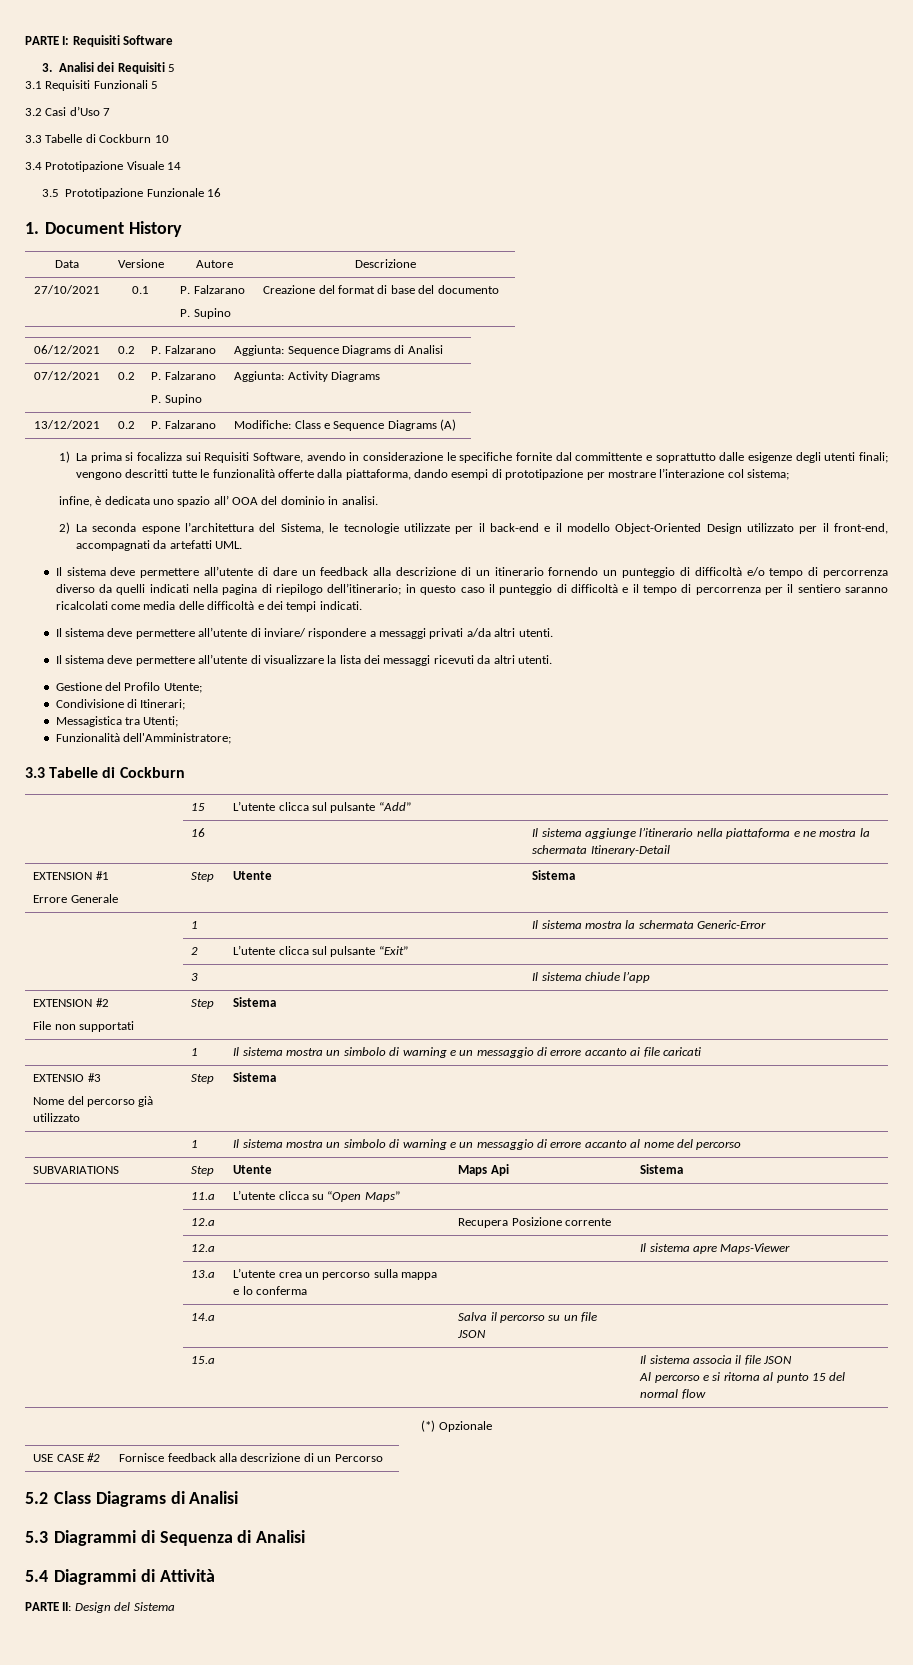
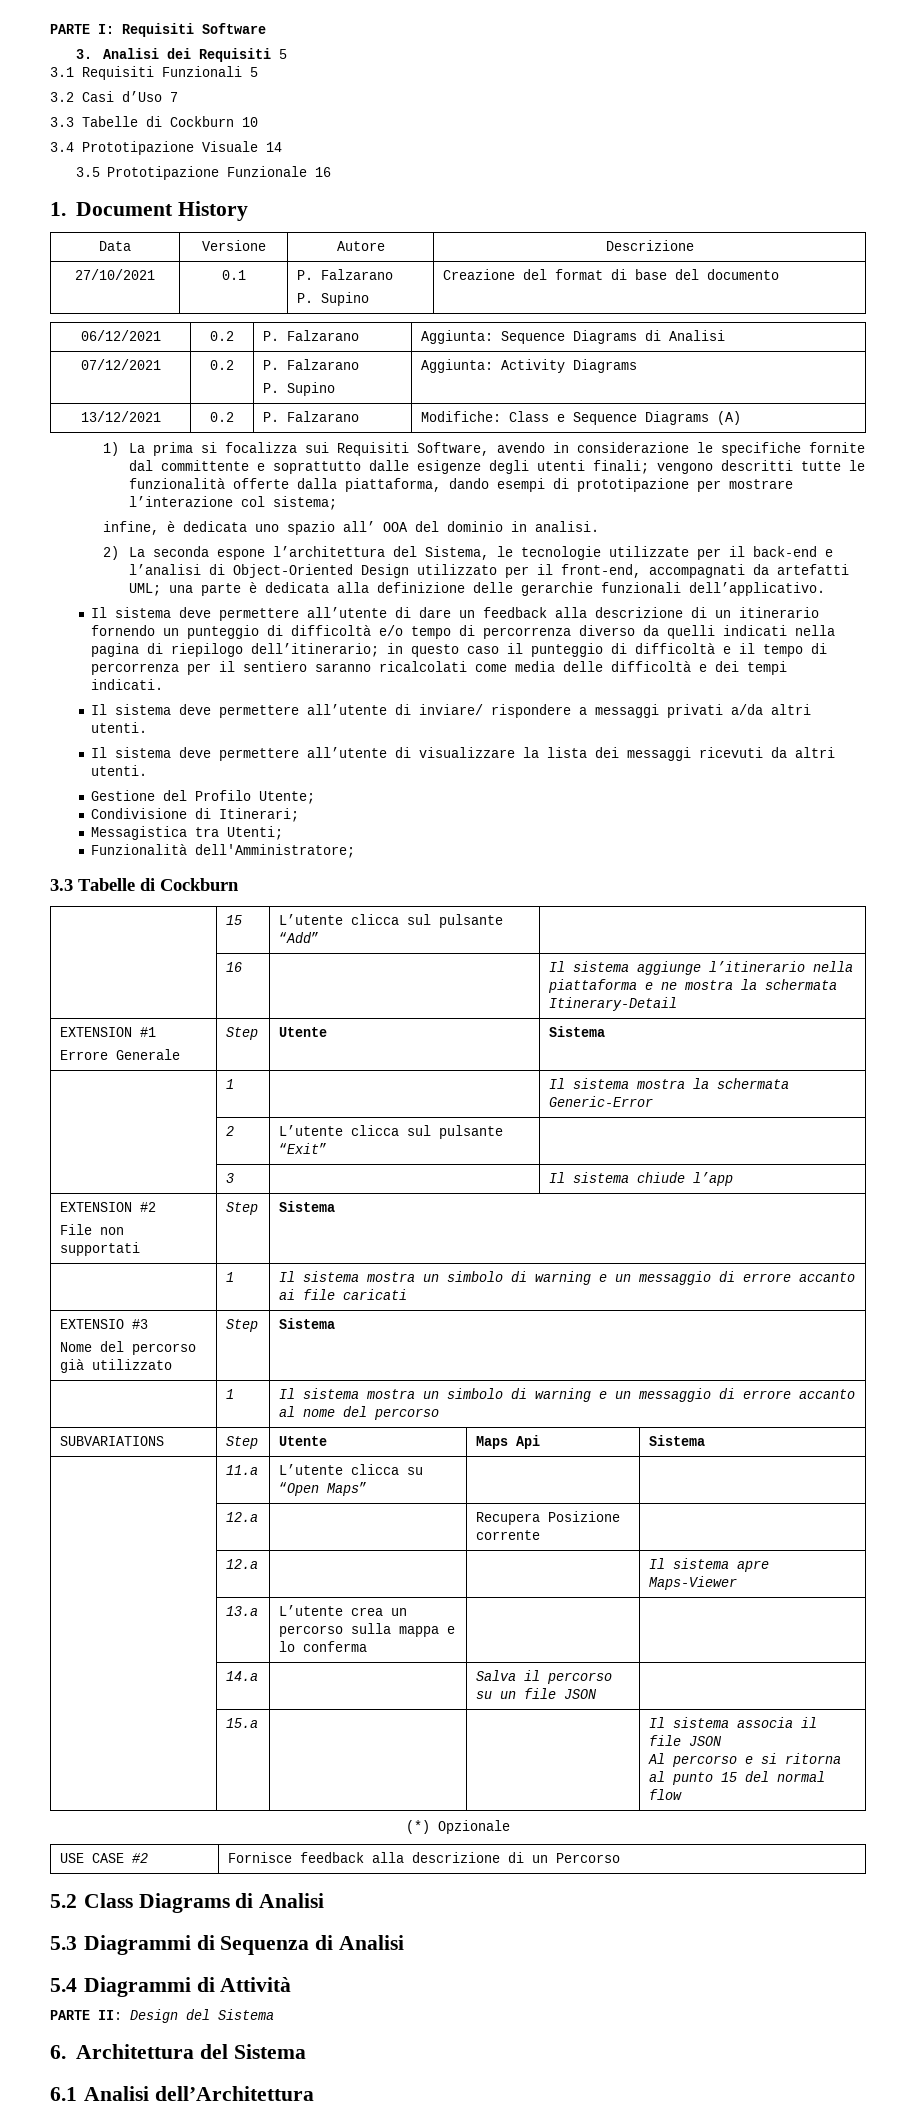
[555,523,610,532] il modello -> [129,564,226,575] l’analisi di
[215,541,243,549] UML. -> [129,582,826,596] UML; una parte è dedicata alla definizione delle gerarchie funzionali dell’applicativo.
(175, 1606) none -> [50,2044,307,2059] [50,2086,314,2101] // 6. Architettura del Sistema // 6.1 Analisi dell’Architettura

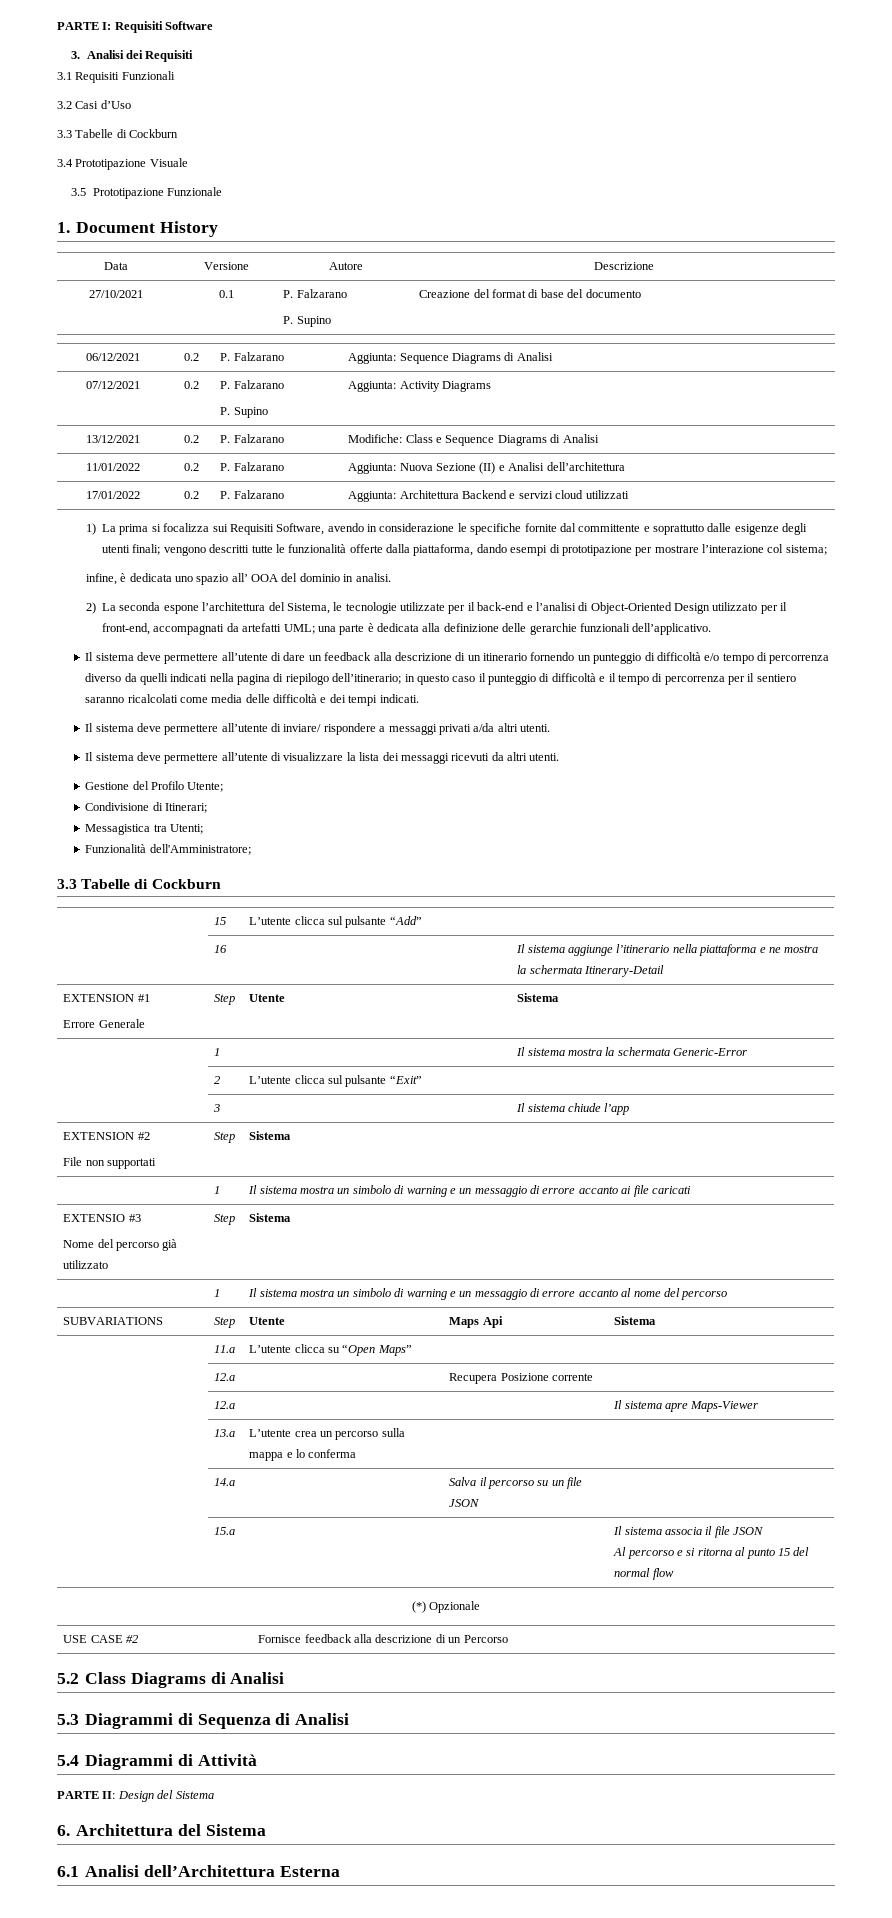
[278,49,287,59] 5 -> (194, 56) none
[250,67,258,77] 5 -> (175, 75) none
[170,92,178,102] [50,116,258,127] 7 // 3.3 Tabelle di Cockburn 10 -> [57,129,179,138] // 3.3 Tabelle di Cockburn
[266,142,282,152] 14 -> (188, 162) none
[315,167,332,177] 16 -> (223, 191) none
[716,411,741,425] (A) -> [550,434,599,443] [85,463,140,471] [183,463,199,471] [220,462,284,471] [348,462,625,474] [85,491,140,499] [183,491,199,499] [220,490,284,499] [348,490,629,502] di Analisi // 11/01/2022 | 0.2 | P. Falzarano | Aggiunta: Nuova Sezione (II) e Analisi dell’architettura // 17/01/2022 | 0.2 | P. Falzarano | Aggiunta: Architettura Backend e servizi cloud utilizzati
(314, 2093) none -> [279,1866,340,1877] Esterna

